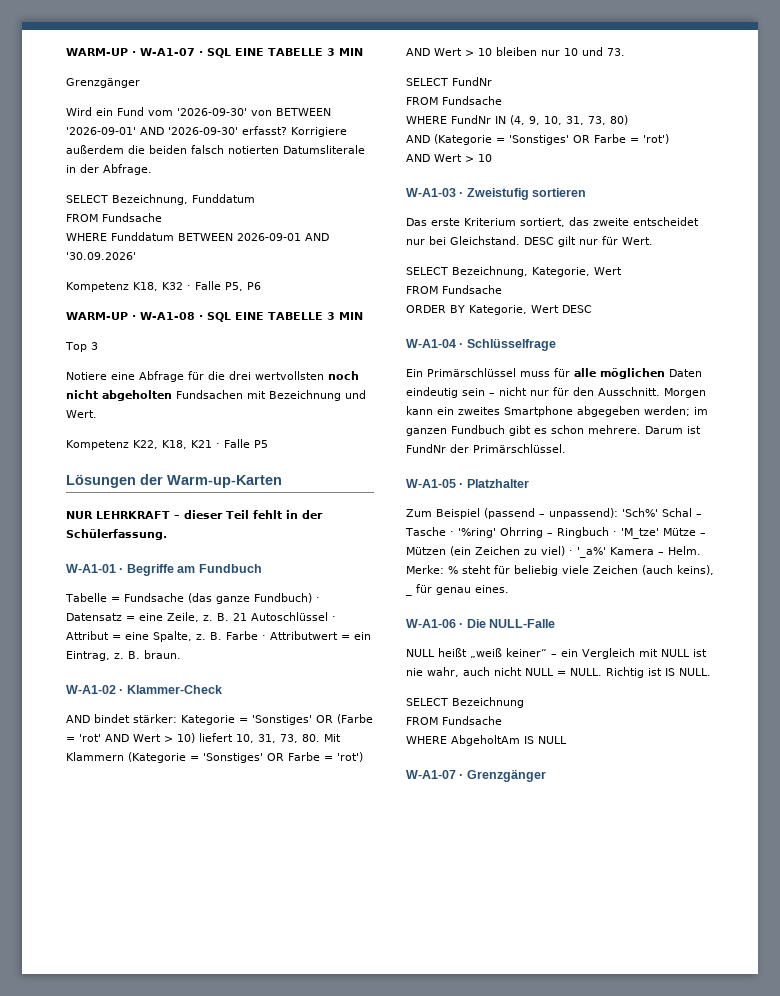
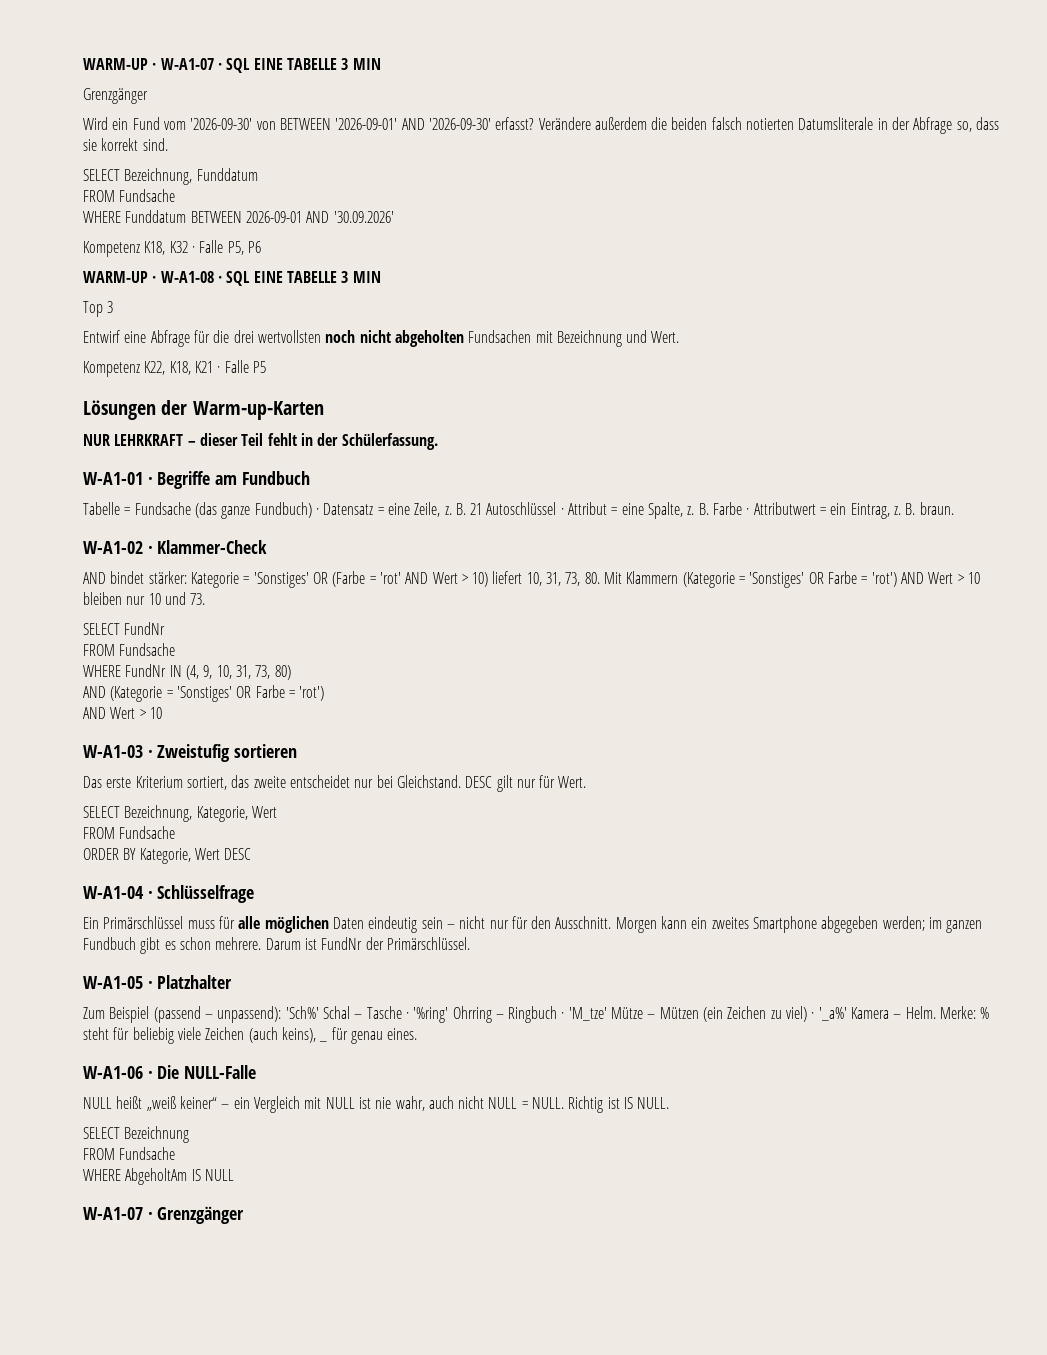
[291,127,347,137] Korrigiere -> [538,117,591,130] Verändere
[103,164,152,175] Abfrage. -> [913,117,1000,134] [83,138,168,151] Abfrage so, dass sie korrekt sind.
[66,372,107,380] Notiere -> [83,330,120,343] Entwirf

